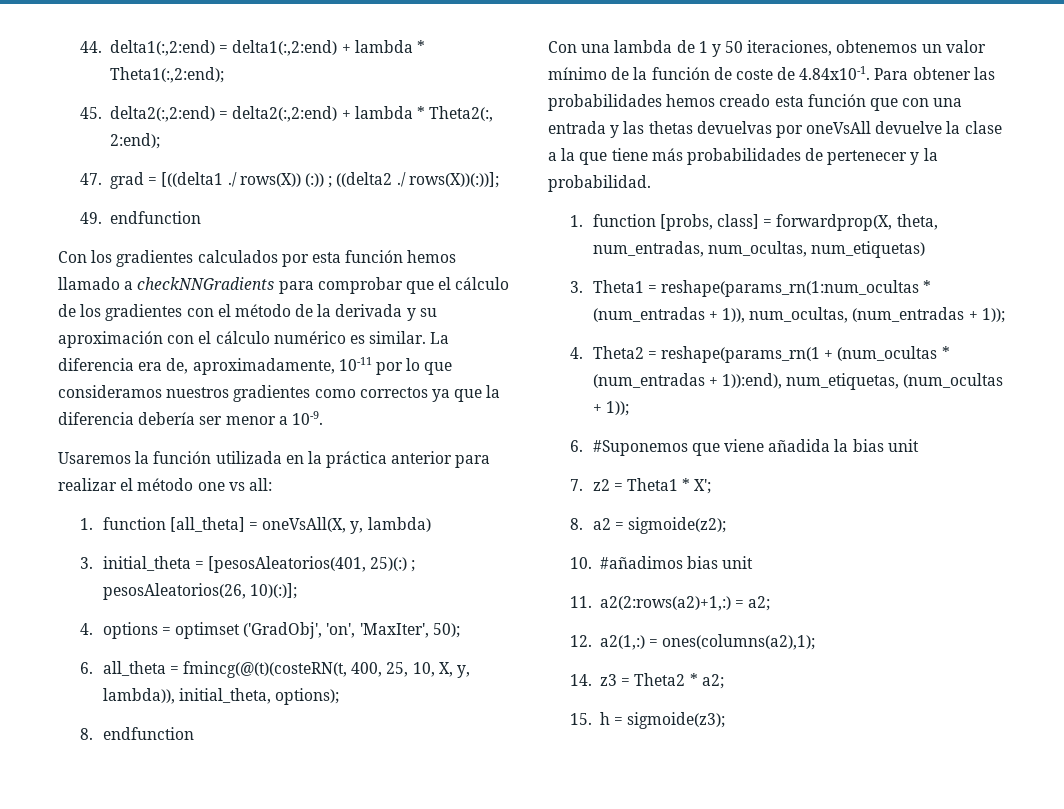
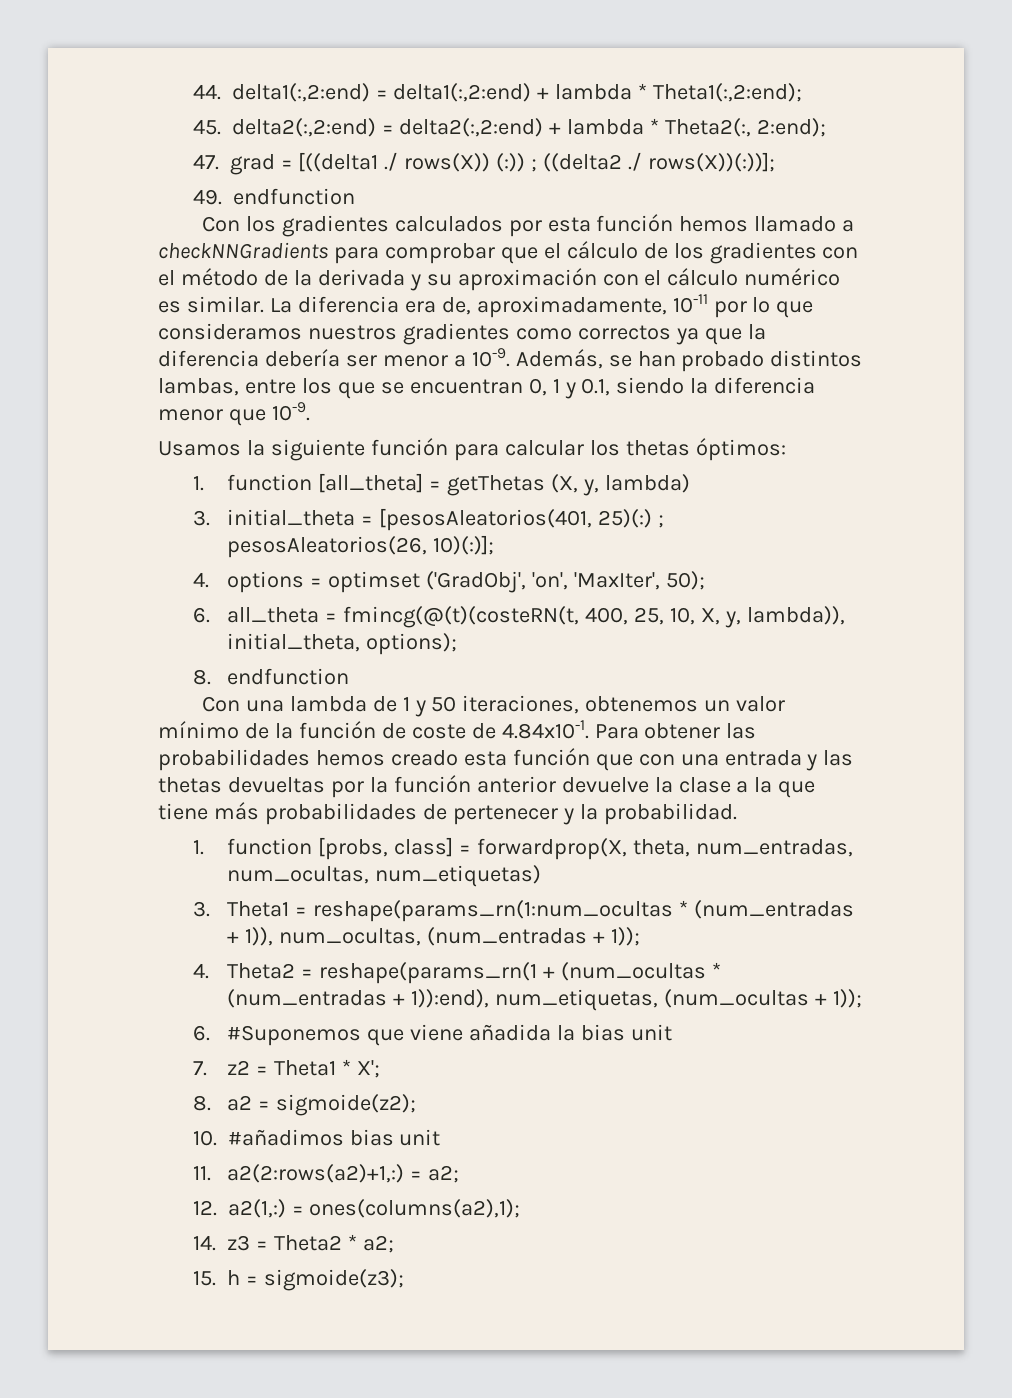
[58,451,491,468] [58,478,272,491] // Usaremos la función utilizada en la práctica anterior para realizar el método one vs all: -> [515,349,863,372] [158,377,816,399] [158,402,310,426] [158,438,786,461] Además, se han probado distintos lambas, entre los que se encuentran 0, 1 y 0.1, siendo la diferencia menor que 10-9. // Usamos la siguiente función para calcular los thetas óptimos:
[262,517,347,533] oneVsAll(X, -> [446,474,578,496] getThetas (X,
[696,121,872,138] devuelvas por oneVsAll -> [227,775,556,798] devueltas por la función anterior

